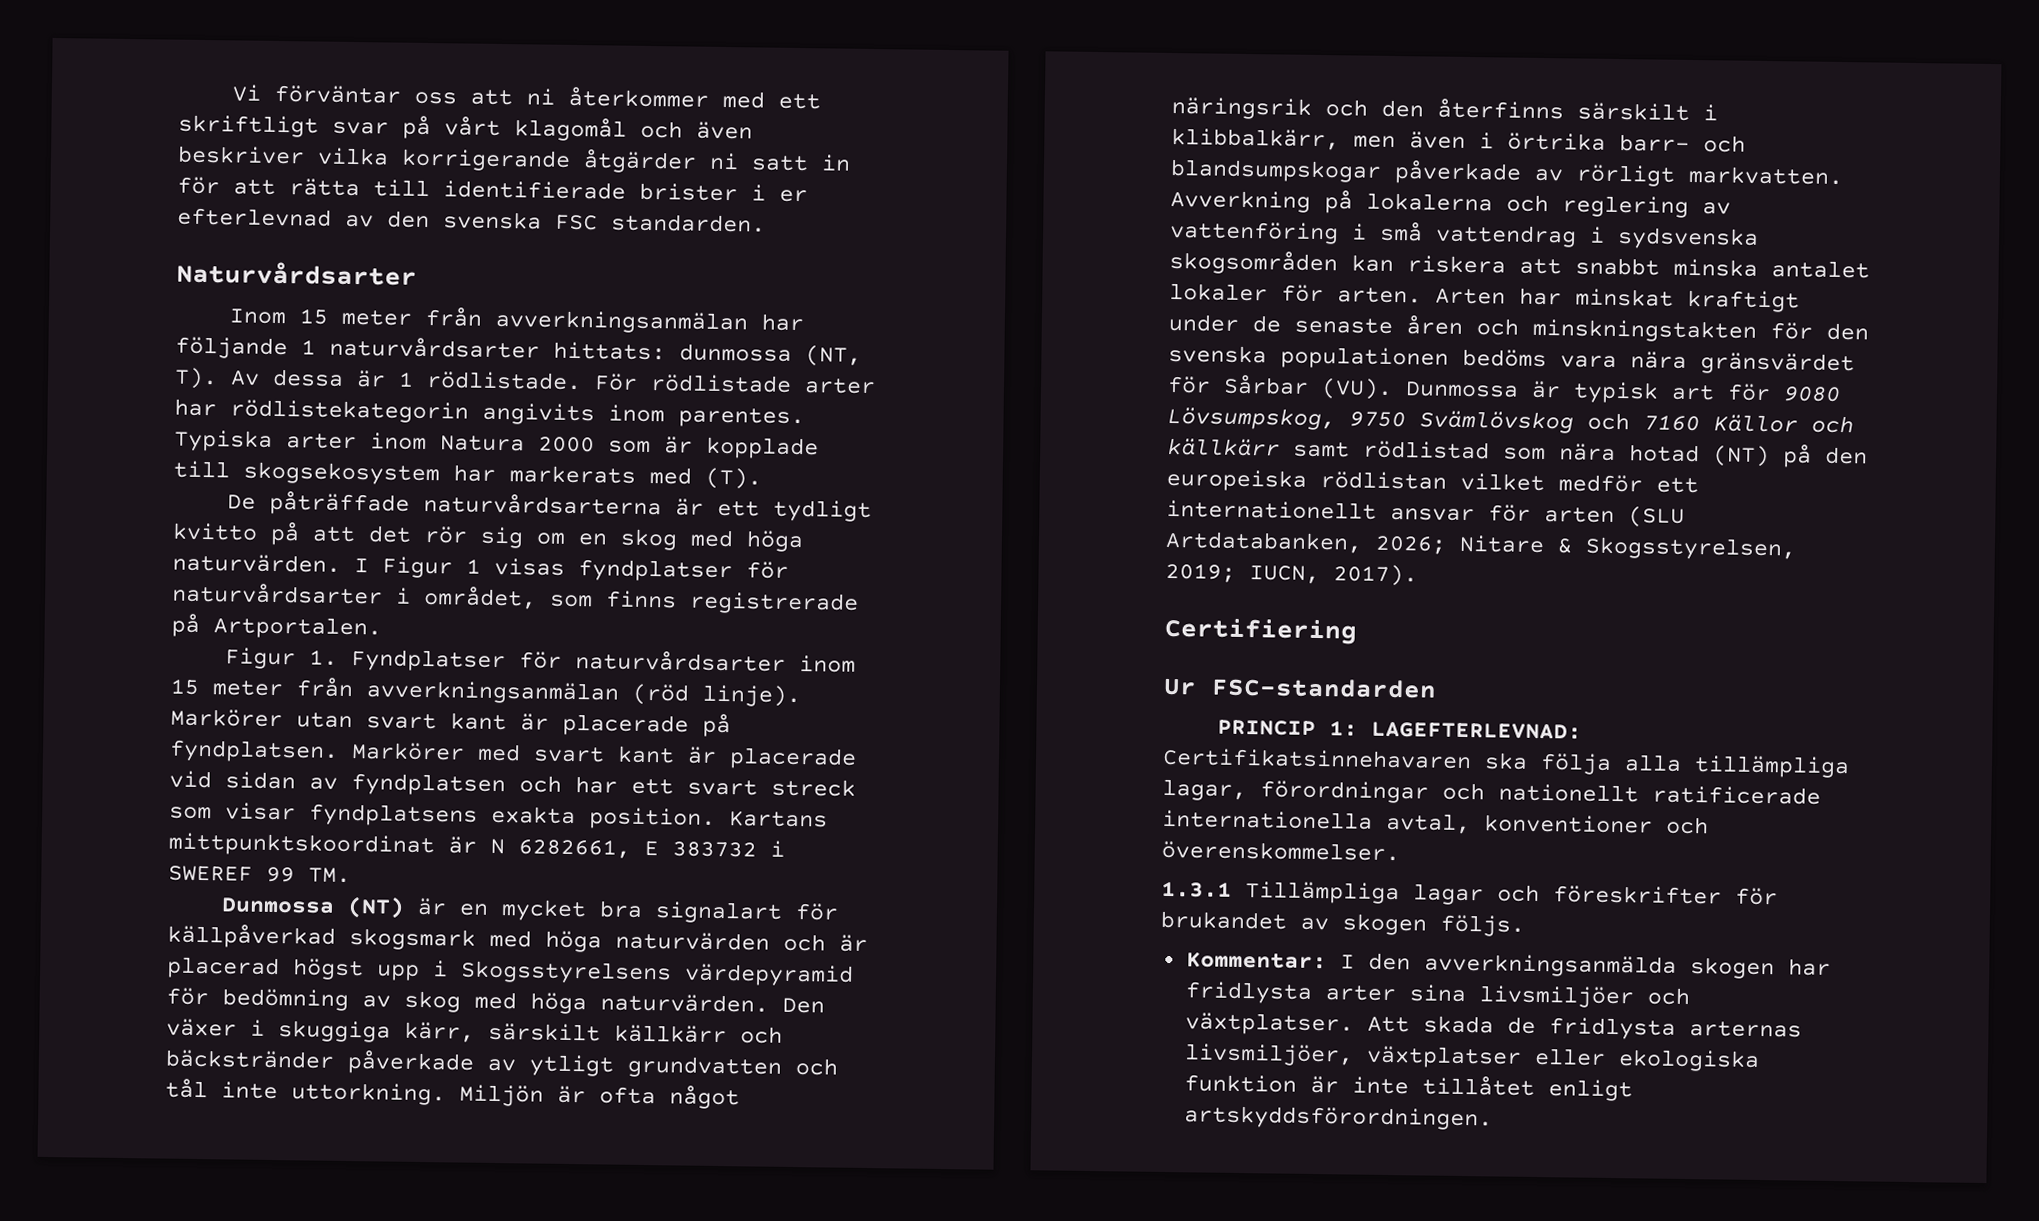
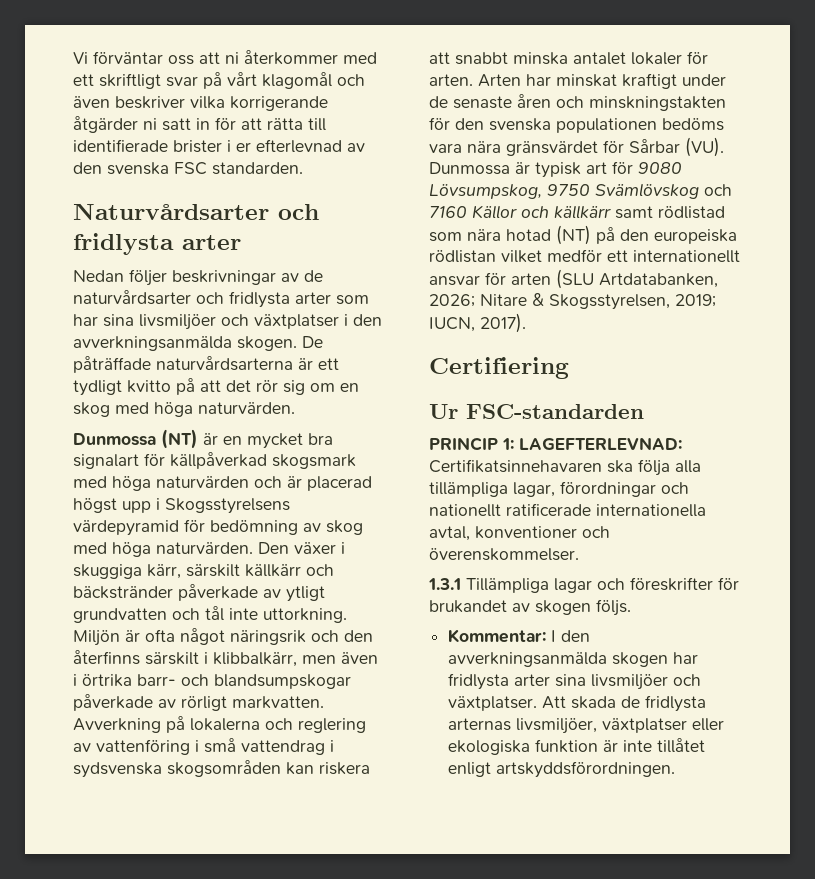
[229,306,805,335] [175,336,862,367] [174,367,876,395] [174,398,805,429] [174,429,819,460] [173,460,762,490] // Inom 15 meter från avverkningsanmälan har följande 1 naturvårdsarter hittats: dunmossa (NT, T). Av dessa är 1 rödlistade. För rödlistade arter har rödlistekategorin angivits inom parentes. Typiska arter inom Natura 2000 som är kopplade till skogsekosystem har markerats med (T). // -> [278,204,319,220] [73,233,241,255] [73,269,323,286] [73,290,369,308] [73,314,382,330] [73,336,297,351] och fridlysta arter // Nedan följer beskrivningar av de naturvårdsarter och fridlysta arter som har sina livsmiljöer och växtplatser i den avverkningsanmälda skogen.
[354,556,789,583] [172,582,859,615] [171,613,382,640] [225,647,857,673] [170,677,801,708] [170,708,731,738] [169,739,857,770] [169,770,856,797] [169,802,828,830] [168,832,785,859] [168,865,351,884] I Figur 1 visas fyndplatser för naturvårdsarter i området, som finns registrerade på Artportalen. // Figur 1. Fyndplatser för naturvårdsarter inom 15 meter från avverkningsanmälan (röd linje). Markörer utan svart kant är placerade på fyndplatsen. Markörer med svart kant är placerade vid sidan av fyndplatsen och har ett svart streck som visar fyndplatsens exakta position. Kartans mittpunktskoordinat är N 6282661, E 383732 i SWEREF 99 TM. -> (295, 408) none

